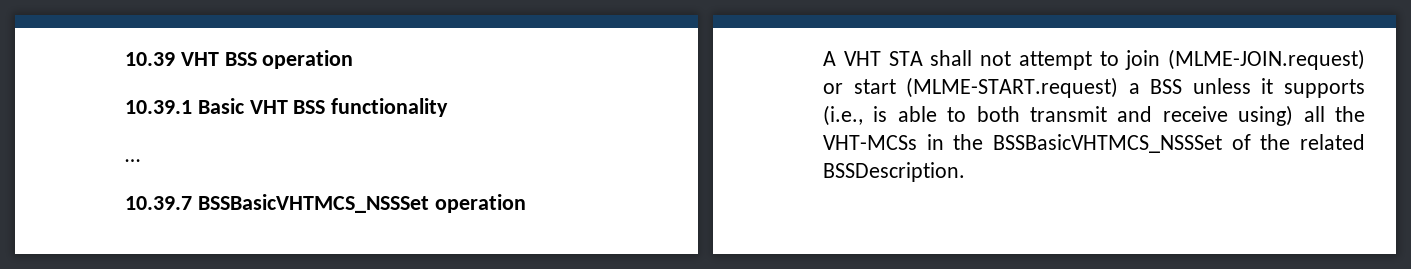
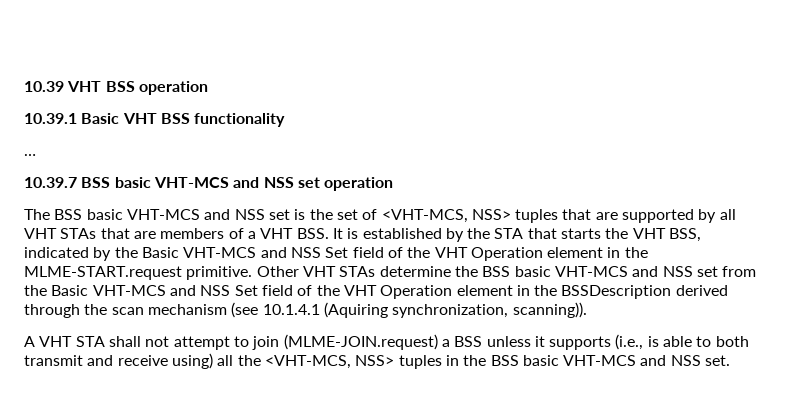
[197,194,526,213] BSSBasicVHTMCS_NSSSet operation -> [81,177,394,191] [24,209,736,223] [24,228,702,242] [24,247,648,261] [24,266,757,280] [24,285,728,299] [24,302,587,318] BSS basic VHT-MCS and NSS set operation // The BSS basic VHT-MCS and NSS set is the set of <VHT-MCS, NSS> tuples that are supported by all VHT STAs that are members of a VHT BSS. It is established by the STA that starts the VHT BSS, indicated by the Basic VHT-MCS and NSS Set field of the VHT Operation element in the MLME-START.request primitive. Other VHT STAs determine the BSS basic VHT-MCS and NSS set from the Basic VHT-MCS and NSS Set field of the VHT Operation element in the BSSDescription derived through the scan mechanism (see 10.1.4.1 (Aquiring synchronization, scanning)).
[823,77,1119,98] or start (MLME-START.request) -> (438, 342) none
[823,134,1365,153] [823,162,965,182] VHT-MCSs in the BSSBasicVHTMCS_NSSSet of the related BSSDescription. -> [264,355,731,369] <VHT-MCS, NSS> tuples in the BSS basic VHT-MCS and NSS set.

